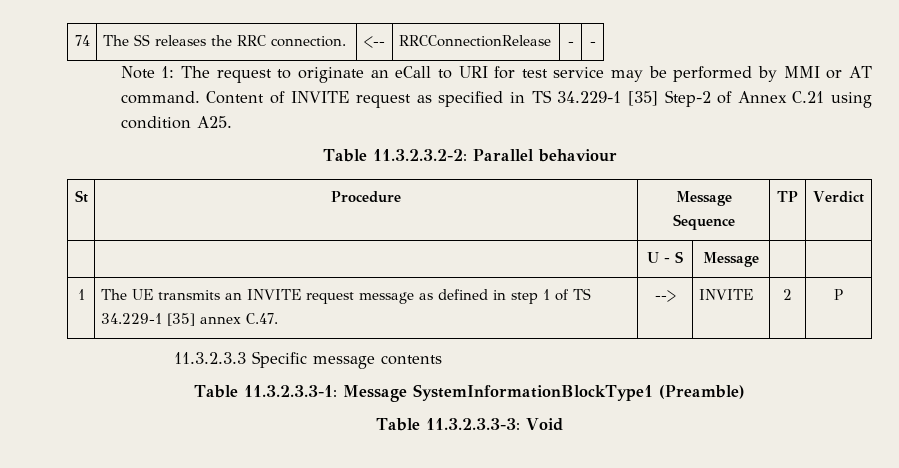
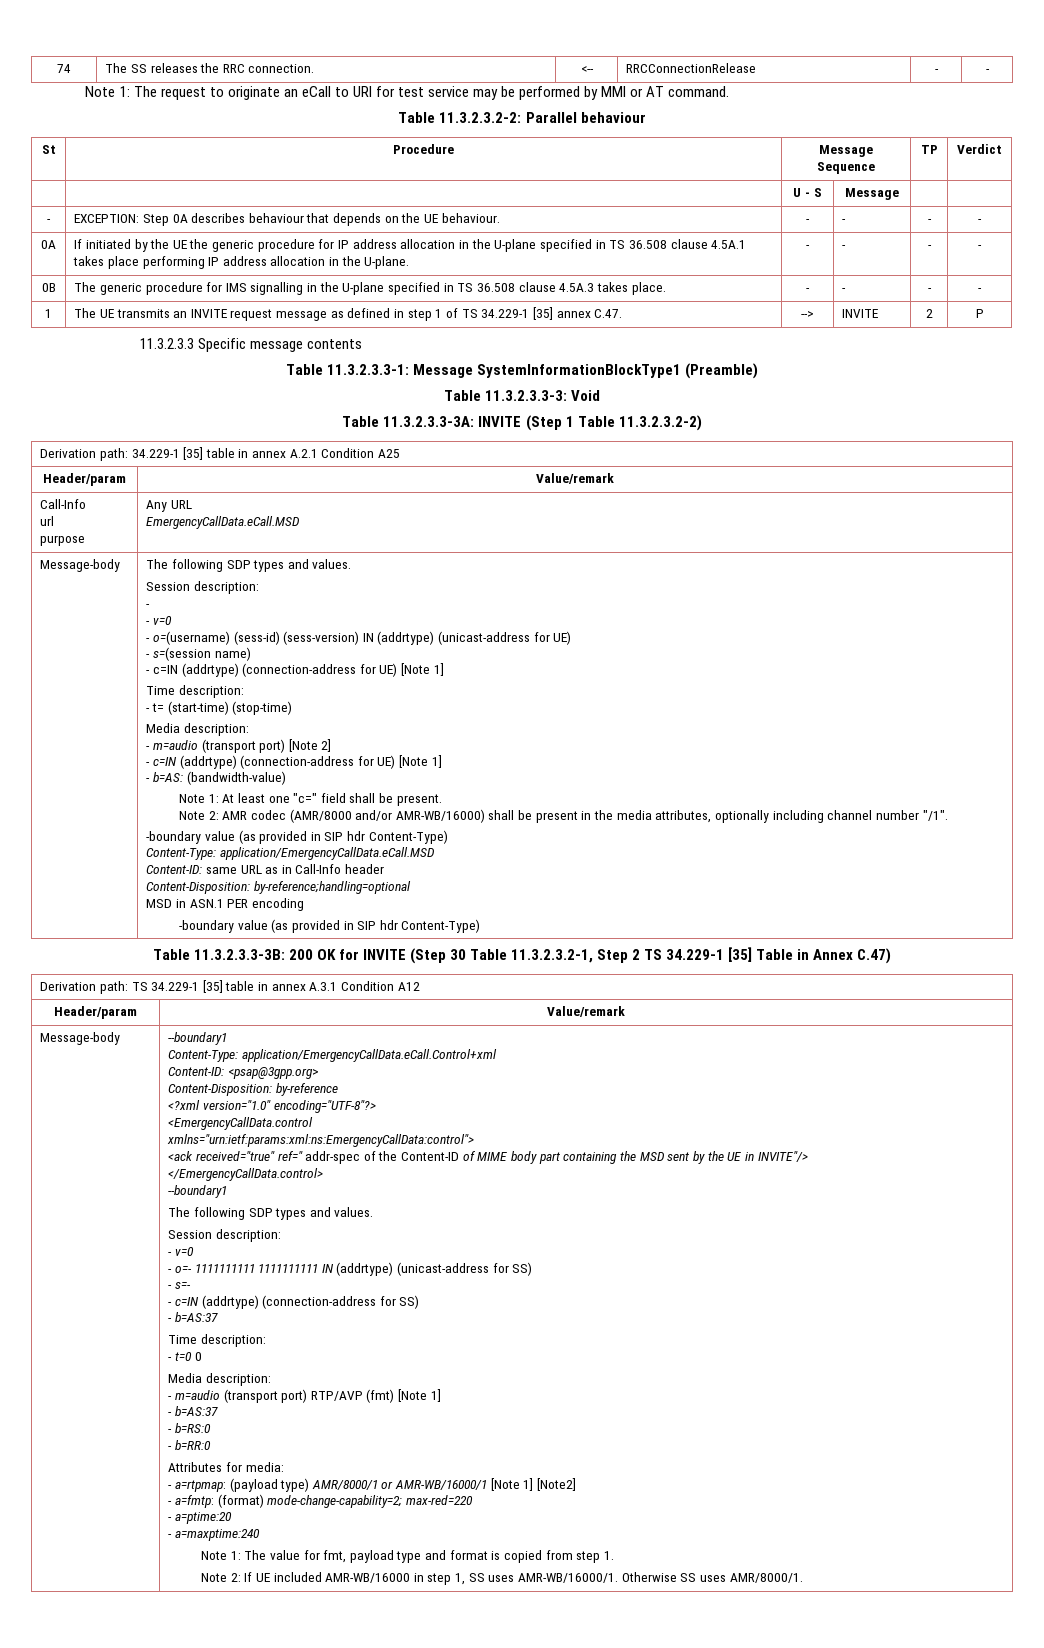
[206,90,873,108] [120,116,232,129] Content of INVITE request as specified in TS 34.229-1 [35] Step-2 of Annex C.21 using condition A25. -> (730, 91) none
(759, 259) none -> [47,219,51,223] [74,213,500,226] [806,219,810,223] [842,219,847,223] [927,219,932,223] [978,219,982,223] [41,240,56,249] [74,239,747,252] [73,256,410,269] [806,245,810,249] [842,245,847,249] [927,245,932,249] [978,245,982,249] [41,283,56,292] [74,282,666,295] [806,288,810,292] [842,288,847,292] [927,288,932,292] [978,288,982,292] // - | EXCEPTION: Step 0A describes behaviour that depends on the UE behaviour. | - | - | - | - // 0A | If initiated by the UE the generic procedure for IP address allocation in the U-plane specified in TS 36.508 clause 4.5A.1 takes place performing IP address allocation in the U-plane. | - | - | - | - // 0B | The generic procedure for IMS signalling in the U-plane specified in TS 36.508 clause 4.5A.3 takes place. | - | - | - | -
(563, 424) none -> [342,415,702,431] [40,447,401,461] [43,473,126,486] [536,473,614,484] [40,499,87,509] [40,516,55,526] [40,535,86,546] [146,500,192,512] [146,516,301,529] [40,559,121,572] [146,559,352,572] [146,581,259,594] [146,604,151,608] [146,616,172,625] [146,631,572,645] [146,647,251,661] [146,663,444,677] [146,685,244,698] [146,701,293,715] [146,723,249,736] [146,739,332,753] [146,755,442,769] [146,771,286,785] [178,793,442,806] [178,809,948,823] [146,830,448,844] [146,847,435,860] [146,864,385,874] [146,881,411,894] [146,898,304,911] [178,919,481,933] [152,947,892,964] [40,980,420,994] [54,1006,137,1019] [547,1006,625,1017] [40,1032,121,1045] [168,1032,228,1045] [168,1049,497,1062] [168,1067,319,1079] [168,1083,338,1096] [168,1100,376,1113] [168,1117,314,1130] [167,1134,475,1147] [168,1151,808,1164] [168,1168,324,1181] [168,1185,228,1198] [168,1207,374,1220] [168,1229,281,1242] [168,1247,194,1256] [168,1262,533,1276] [168,1282,191,1289] [168,1295,420,1309] [168,1312,218,1322] [168,1334,266,1347] [168,1352,202,1361] [168,1373,271,1386] [168,1389,441,1403] [168,1406,218,1416] [168,1423,211,1433] [168,1440,211,1450] [168,1462,284,1472] [168,1478,577,1492] [168,1494,473,1508] [168,1512,232,1524] [168,1529,260,1541] [200,1550,614,1563] [200,1572,803,1585] // Table 11.3.2.3.3-3A: INVITE (Step 1 Table 11.3.2.3.2-2) // Derivation path: 34.229-1 [35] table in annex A.2.1 Condition A25 // Header/param | Value/remark // Call-Info // url // purpose | Any URL // EmergencyCallData.eCall.MSD // Message-body | The following SDP types and values. // Session description: // - // - v=0 // - o=(username) (sess-id) (sess-version) IN (addrtype) (unicast-address for UE) // - s=(session name) // - c=IN (addrtype) (connection-address for UE) [Note 1] // Time description: // - t= (start-time) (stop-time) // Media description: // - m=audio (transport port) [Note 2] // - c=IN (addrtype) (connection-address for UE) [Note 1] // - b=AS: (bandwidth-value) // Note 1: At least one "c=" field shall be present. // Note 2: AMR codec (AMR/8000 and/or AMR-WB/16000) shall be present in the media attributes, optionally including channel number "/1". // -boundary value (as provided in SIP hdr Content-Type) // Content-Type: application/EmergencyCallData.eCall.MSD // Content-ID: same URL as in Call-Info header // Content-Disposition: by-reference;handling=optional // MSD in ASN.1 PER encoding // -boundary value (as provided in SIP hdr Content-Type) // Table 11.3.2.3.3-3B: 200 OK for INVITE (Step 30 Table 11.3.2.3.2-1, Step 2 TS 34.229-1 [35] Table in Annex C.47) // Derivation path: TS 34.229-1 [35] table in annex A.3.1 Condition A12 // Header/param | Value/remark // Message-body | --boundary1 // Content-Type: application/EmergencyCallData.eCall.Control+xml // Content-ID: <psap@3gpp.org> // Content-Disposition: by-reference // <?xml version="1.0" encoding="UTF-8"?> // <EmergencyCallData.control // xmlns="urn:ietf:params:xml:ns:EmergencyCallData:control"> // <ack received="true" ref=" addr-spec of the Content-ID of MIME body part containing the MSD sent by the UE in INVITE"/> // </EmergencyCallData.control> // --boundary1 // The following SDP types and values. // Session description: // - v=0 // - o=- 1111111111 1111111111 IN (addrtype) (unicast-address for SS) // - s=- // - c=IN (addrtype) (connection-address for SS) // - b=AS:37 // Time description: // - t=0 0 // Media description: // - m=audio (transport port) RTP/AVP (fmt) [Note 1] // - b=AS:37 // - b=RS:0 // - b=RR:0 // Attributes for media: // - a=rtpmap: (payload type) AMR/8000/1 or AMR-WB/16000/1 [Note 1] [Note2] // - a=fmtp: (format) mode-change-capability=2; max-red=220 // - a=ptime:20 // - a=maxptime:240 // Note 1: The value for fmt, payload type and format is copied from step 1. // Note 2: If UE included AMR-WB/16000 in step 1, SS uses AMR-WB/16000/1. Otherwise SS uses AMR/8000/1.

